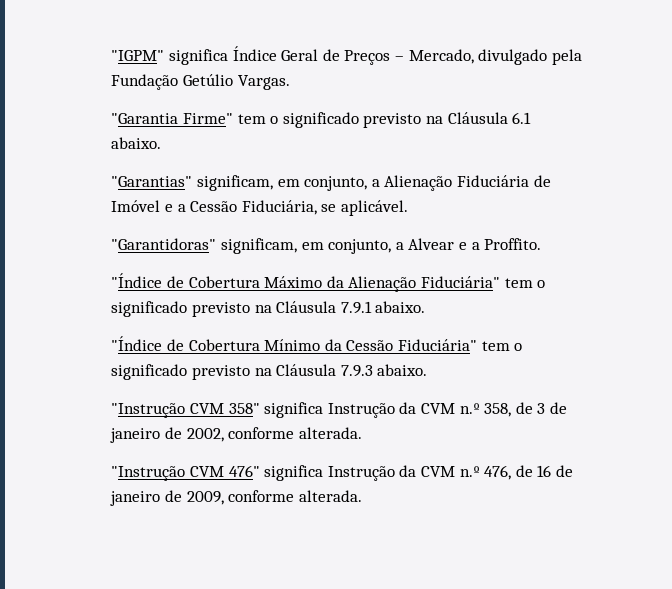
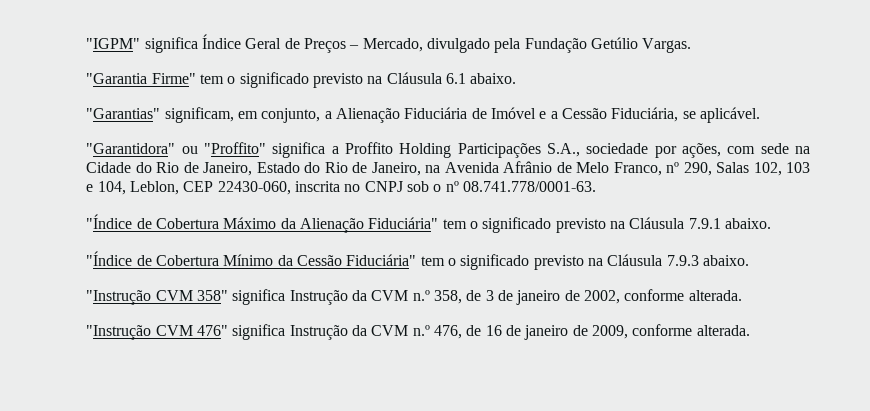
[111,238,542,254] "Garantidoras" significam, em conjunto, a Alvear e a Proffito. -> [86,142,810,158] [86,161,811,176] [86,181,596,195] "Garantidora" ou "Proffito" significa a Proffito Holding Participações S.A., sociedade por ações, com sede na Cidade do Rio de Janeiro, Estado do Rio de Janeiro, na Avenida Afrânio de Melo Franco, nº 290, Salas 102, 103 e 104, Leblon, CEP 22430-060, inscrita no CNPJ sob o nº 08.741.778/0001-63.

